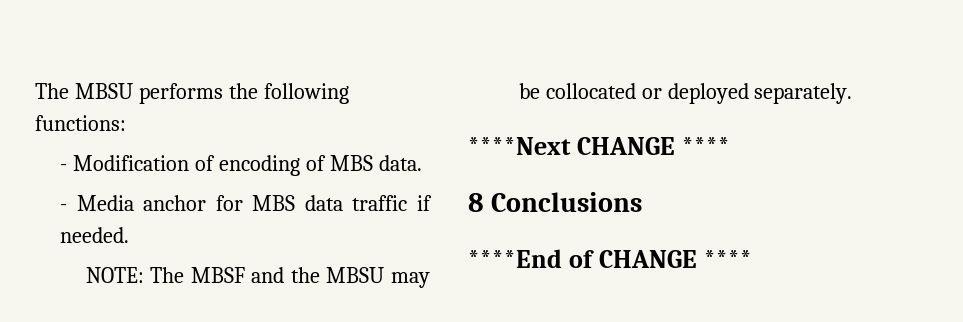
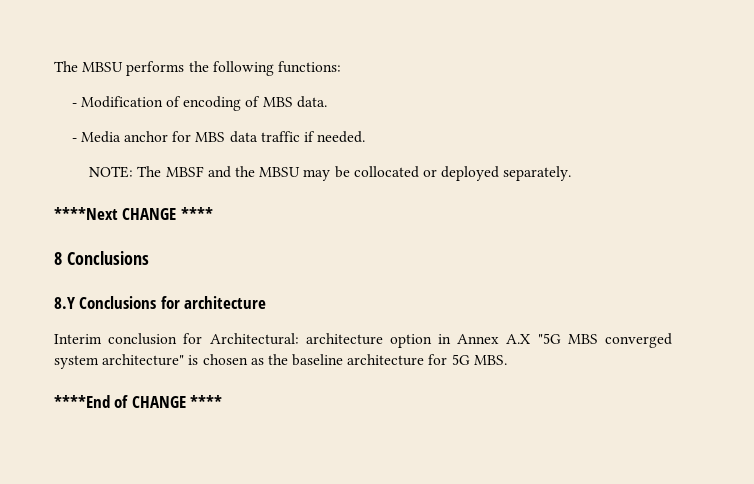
(643, 202) none -> [54,296,267,309] [54,333,672,348] [54,354,507,369] // 8.Y Conclusions for architecture // Interim conclusion for Architectural: architecture option in Annex A.X "5G MBS converged system architecture" is chosen as the baseline architecture for 5G MBS.

